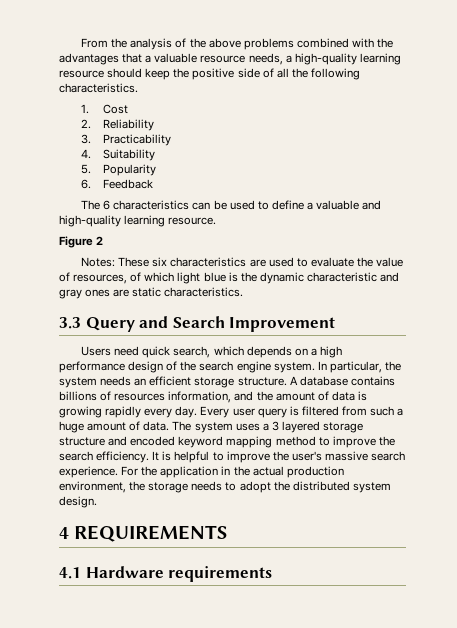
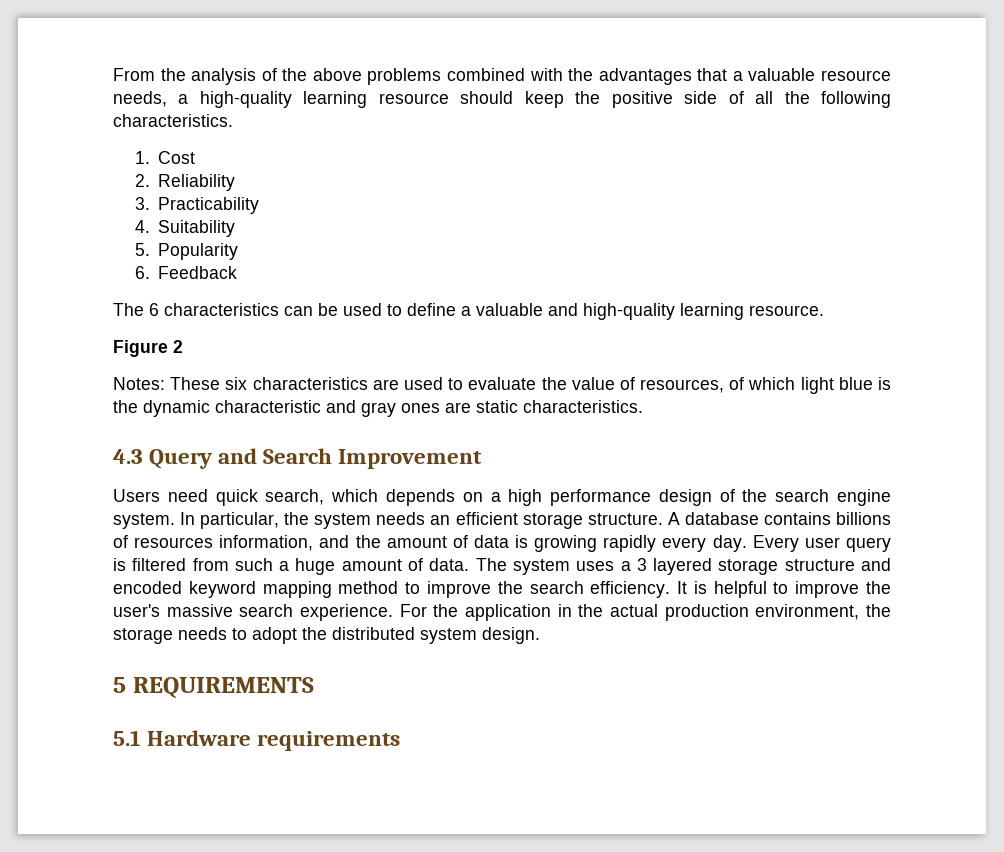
[59,317,81,329] 3.3 -> [113,449,143,464] 4.3
[59,527,69,539] 4 -> [113,677,126,693] 5
[59,567,81,579] 4.1 -> [113,730,141,746] 5.1

